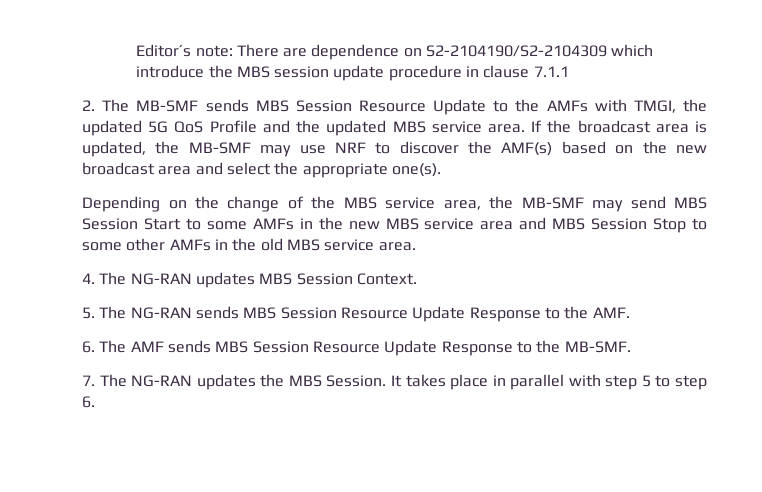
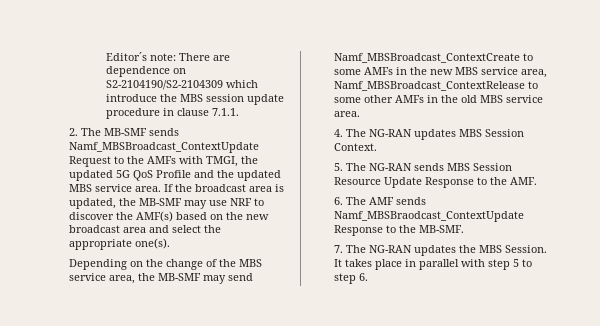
[533,66,569,77] 7.1.1 -> [212,108,240,116] 7.1.1.
[255,99,487,115] MBS Session Resource Update -> [68,142,259,153] [68,156,111,167] Namf_MBSBroadcast_ContextUpdate Request
[674,197,707,209] [82,218,181,230] MBS Session Start -> [333,53,520,63] Namf_MBSBroadcast_ContextCreate
[480,217,687,233] area and MBS Session Stop -> [520,69,547,78] [333,81,525,91] area, Namf_MBSBroadcast_ContextRelease
[215,340,438,356] MBS Session Resource Update -> [333,211,524,222] Namf_MBSBraodcast_ContextUpdate

